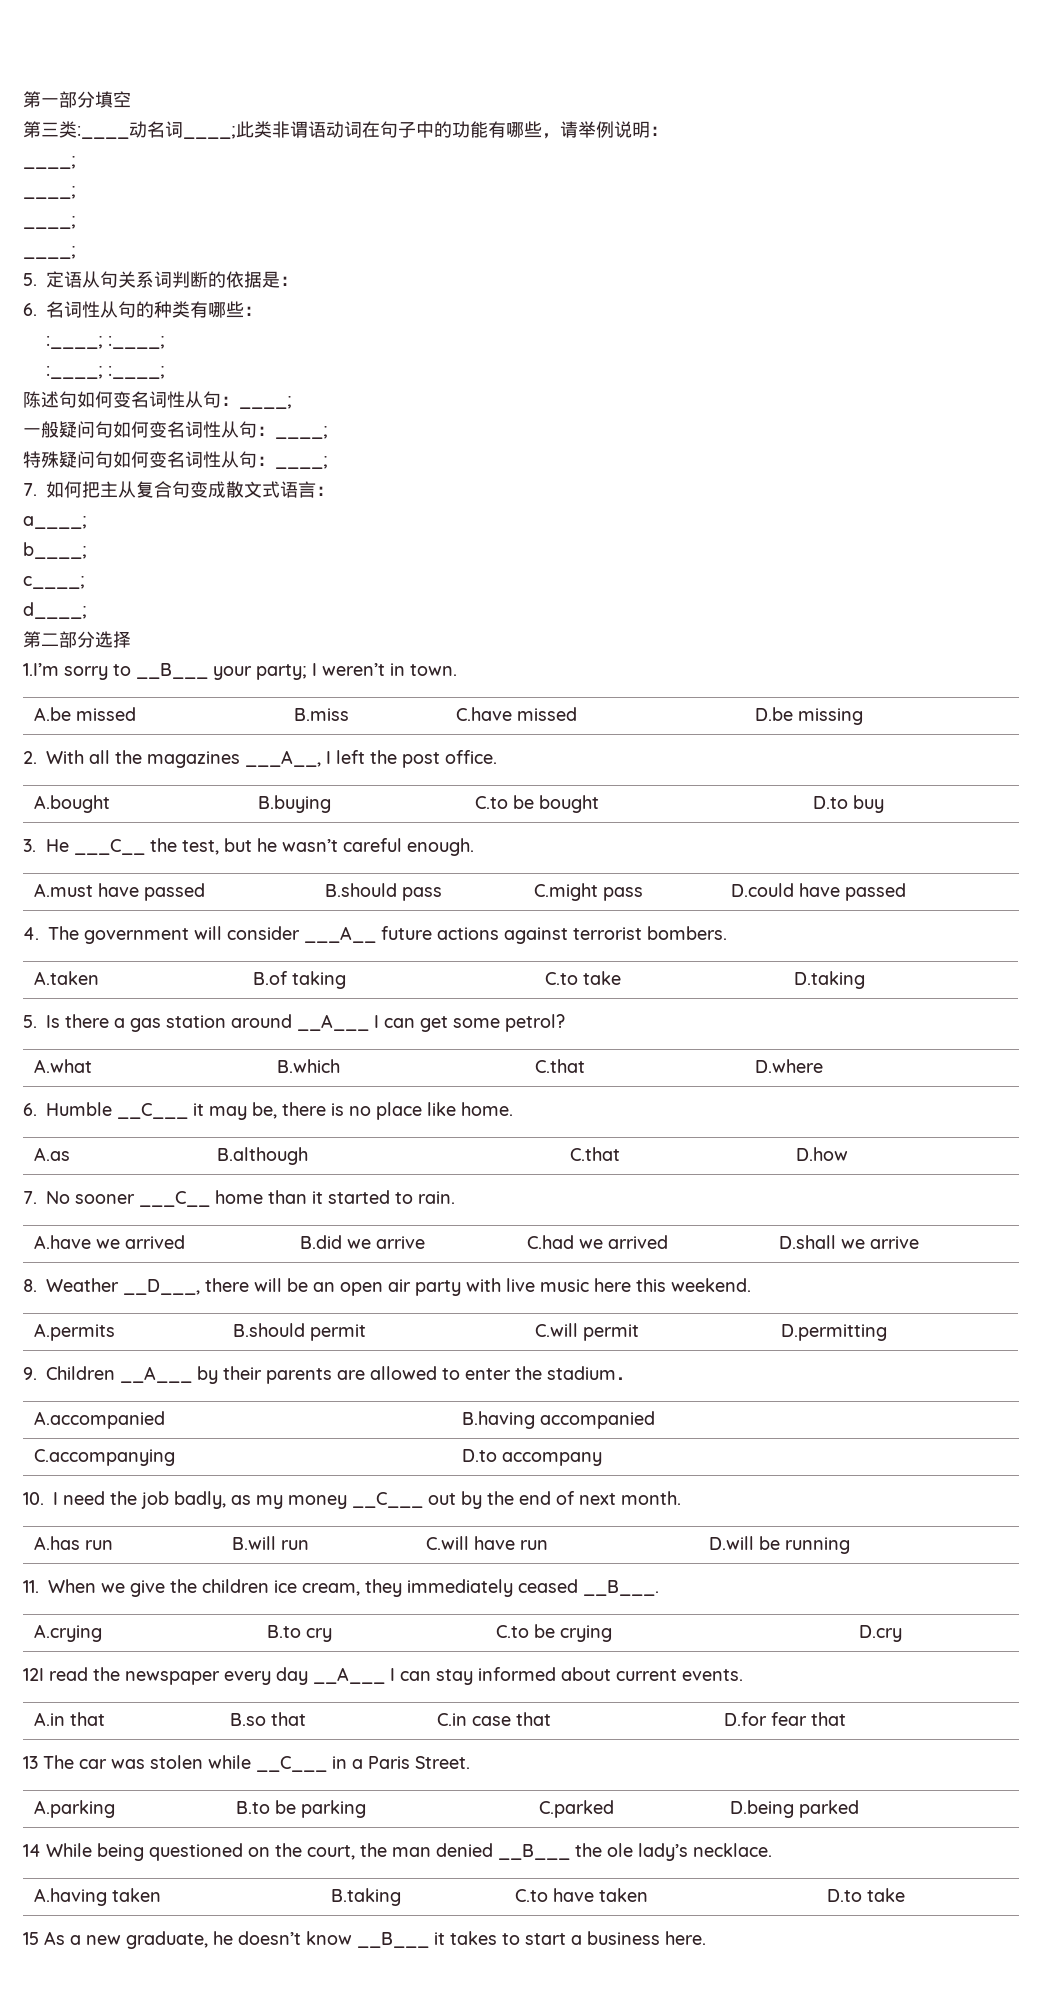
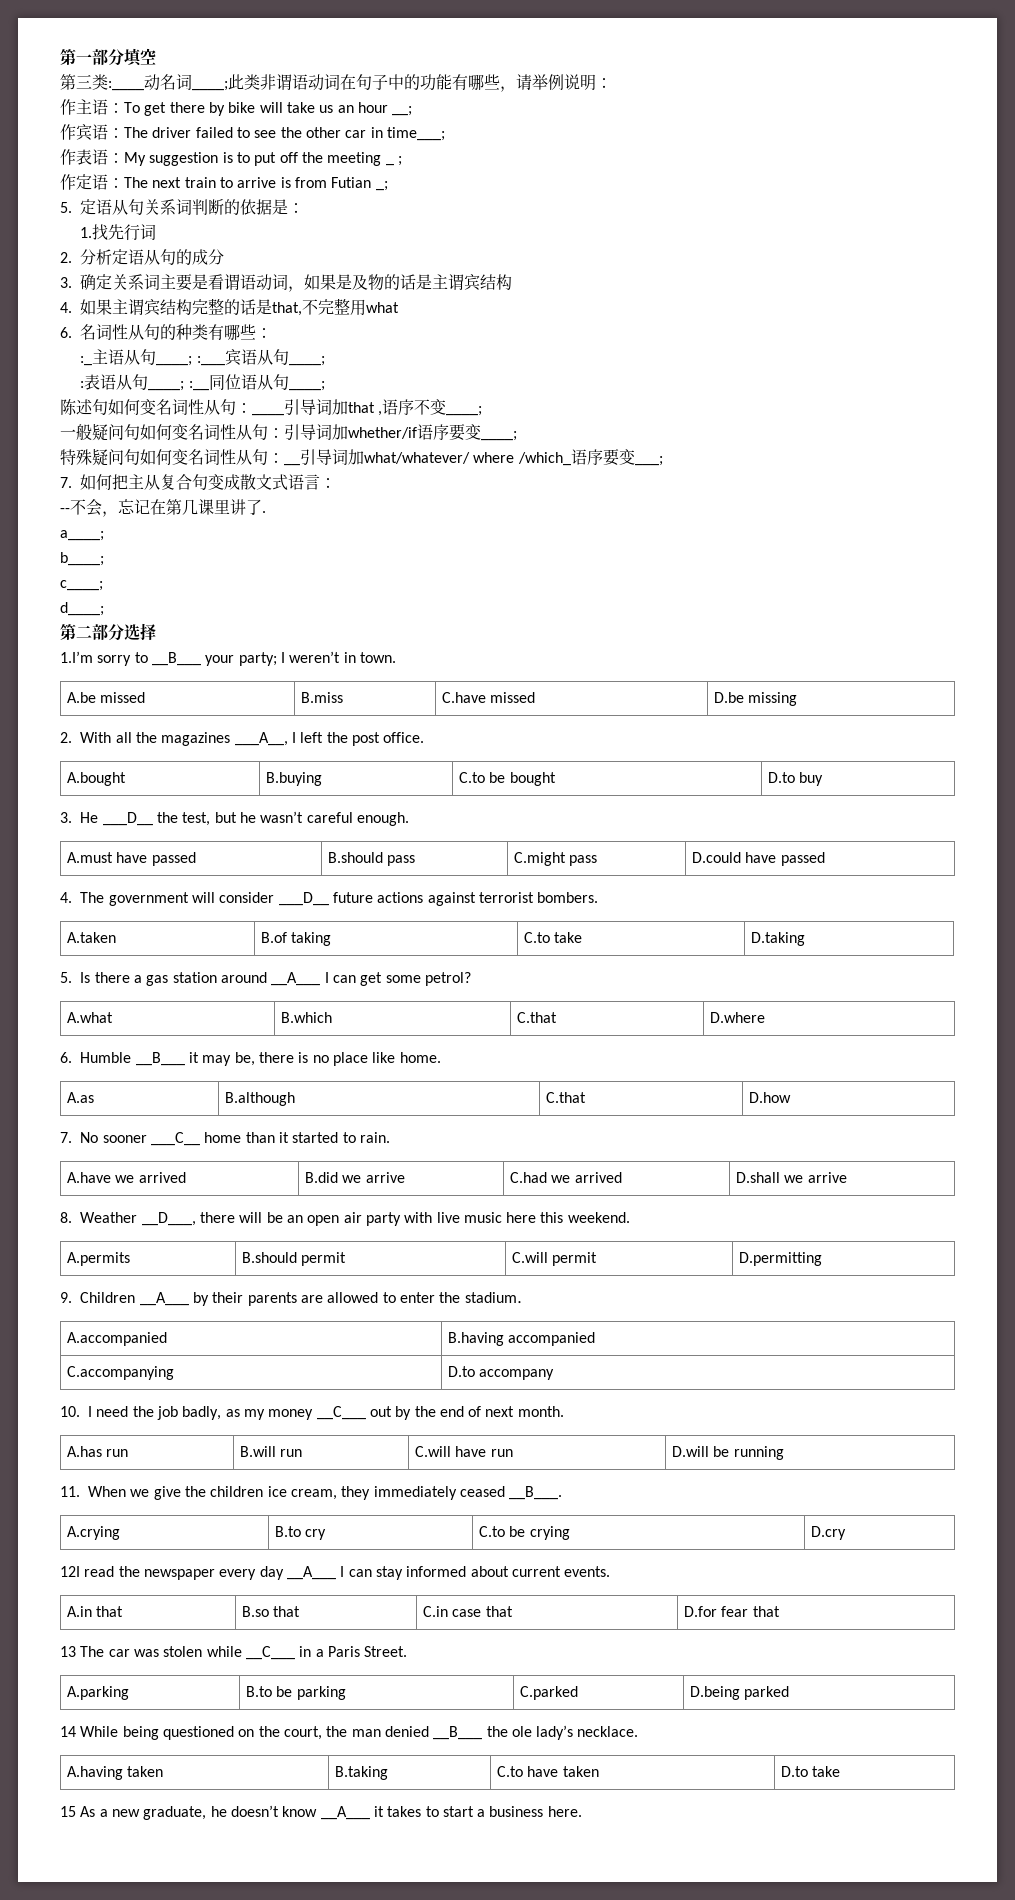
[23,156,76,169] [23,186,76,199] [23,216,76,229] [23,246,76,259] ____; // ____; // ____; // ____; -> [60,99,413,116] [60,124,445,141] [60,149,402,166] [60,174,388,191] 作主语：To get there by bike will take us an hour __; // 作宾语：The driver failed to see the other car in time___; // 作表语：My suggestion is to put off the meeting _ ; // 作定语：The next train to arrive is from Futian _;
(299, 281) none -> [80,224,157,241] [60,249,225,265] [60,274,513,292] [60,298,400,316] // 1.找先行词 // 2.分析定语从句的成分 // 3.确定关系词主要是看谓语动词，如果是及物的话是主谓宾结构 // 4.如果主谓宾结构完整的话是that,不完整用what
[46,336,166,349] [46,366,166,379] :____; :____; // :____; :____; -> [80,349,325,366] [80,374,325,391] :_主语从句____; :___宾语从句____; // :表语从句____; :__同位语从句____;
(239, 401) none -> [252,399,447,416] ____引导词加that ,语序不变
(275, 431) none -> [284,424,481,441] 引导词加whether/if语序要变
[275,456,328,469] ____; -> [284,449,663,466] __引导词加what/whatever/ where /which_语序要变___;
(335, 491) none -> [60,499,266,517] // --不会，忘记在第几课里讲了.
[74,839,146,855] ___C__ -> [102,812,153,826] ___D__
[304,926,376,943] ___A__ -> [278,892,329,906] ___D__
[117,1103,189,1119] __C___ -> [135,1052,185,1066] __B___
[357,1932,429,1948] __B___ -> [320,1806,370,1820] __A___

